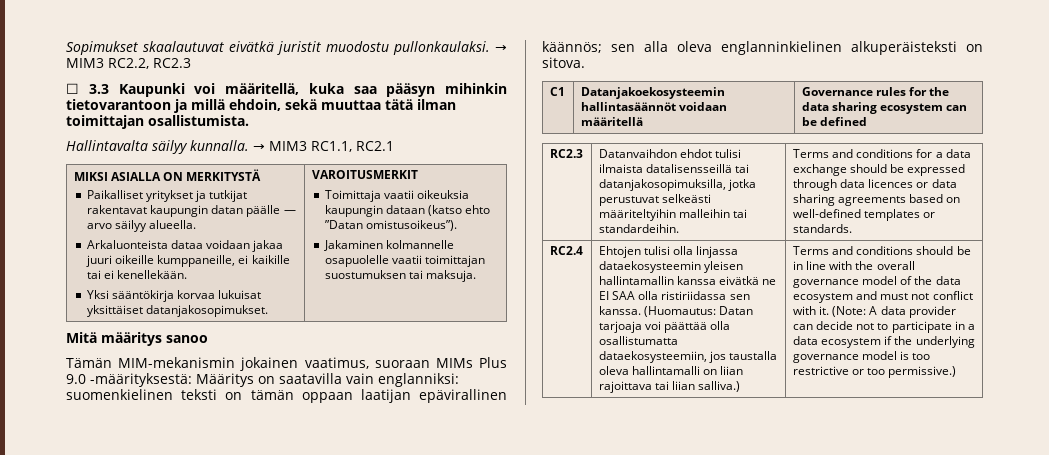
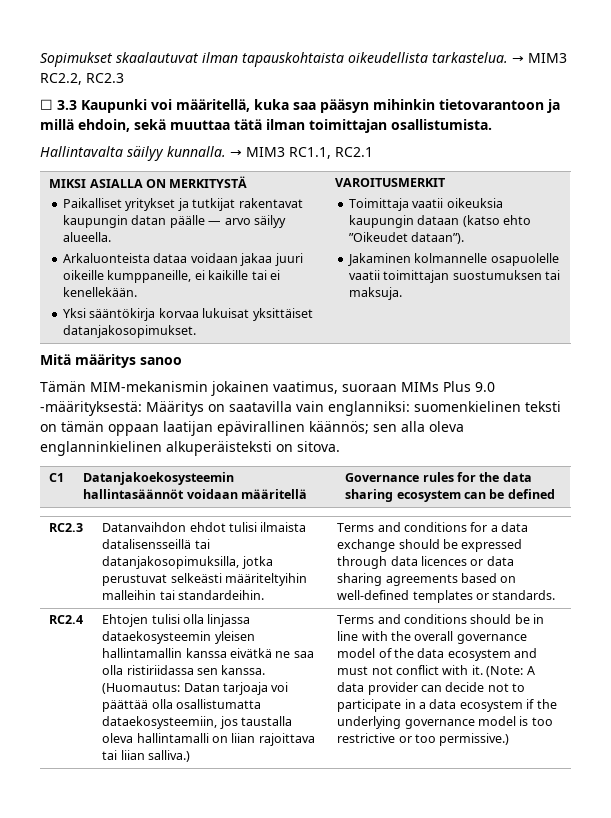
[229,41,490,55] eivätkä juristit muodostu pullonkaulaksi. -> [202,52,508,67] ilman tapauskohtaista oikeudellista tarkastelua.
[324,220,457,231] ”Datan omistusoikeus”). -> [348,232,465,244] ”Oikeudet dataan”).
[598,291,635,300] EI SAA -> [293,651,314,658] saa

